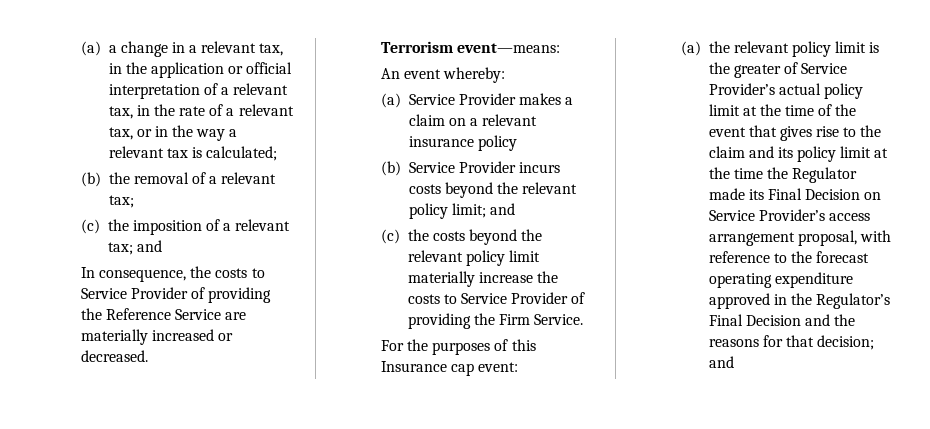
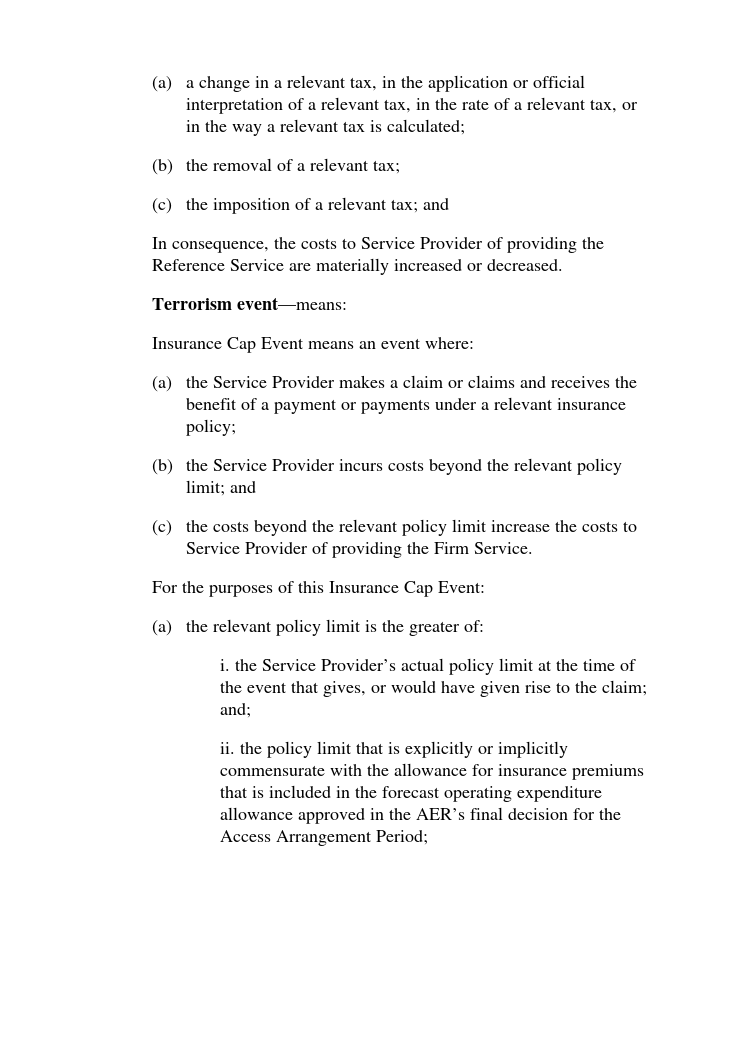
[380,67,506,83] [380,93,401,108] An event whereby: // (a) -> [152,337,475,353] [152,376,208,392] Insurance Cap Event means an event where: // (a) the
[448,118,466,126] on -> [447,375,637,388] [185,398,477,414] or claims and receives the benefit of a payment or payments under
[477,135,517,151] [380,161,401,176] policy // (b) -> [185,419,236,436] [152,459,208,475] policy; // (b) the
[407,271,475,287] materially -> (487, 525) none
[450,362,519,376] cap event: -> [404,581,486,597] Cap Event:
[783,62,798,74] of -> [463,620,484,632] [219,659,257,671] of: // i. the
[779,125,882,141] [708,146,889,162] [708,167,858,183] [708,188,882,200] [708,209,870,221] [708,230,891,246] [708,251,787,263] gives rise to the claim and its policy limit at the time the Regulator made its Final Decision on Service Provider’s access arrangement proposal, with reference to -> [322,680,647,697] [219,703,251,718] [219,741,568,758] [219,763,644,780] [219,785,350,798] gives, or would have given rise to the claim; and; // ii. the policy limit that is explicitly or implicitly commensurate with the allowance for insurance premiums that is included in
(853, 280) none -> [219,807,293,820] allowance
[816,293,891,309] [708,314,856,326] [708,335,875,350] [708,356,734,368] Regulator’s Final Decision and the reasons for that decision; and -> [415,807,621,820] [219,830,428,846] AER’s final decision for the Access Arrangement Period;

